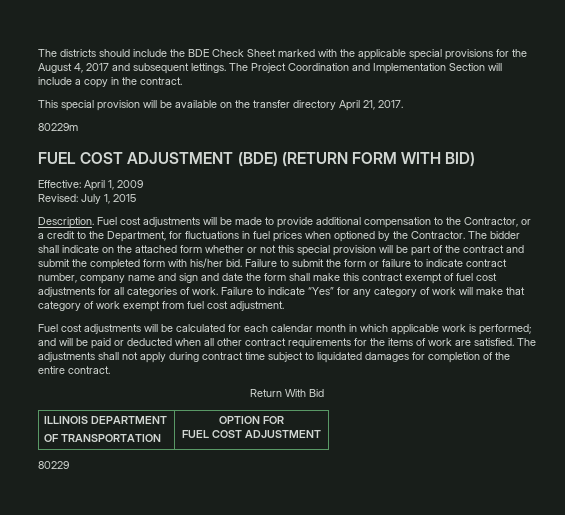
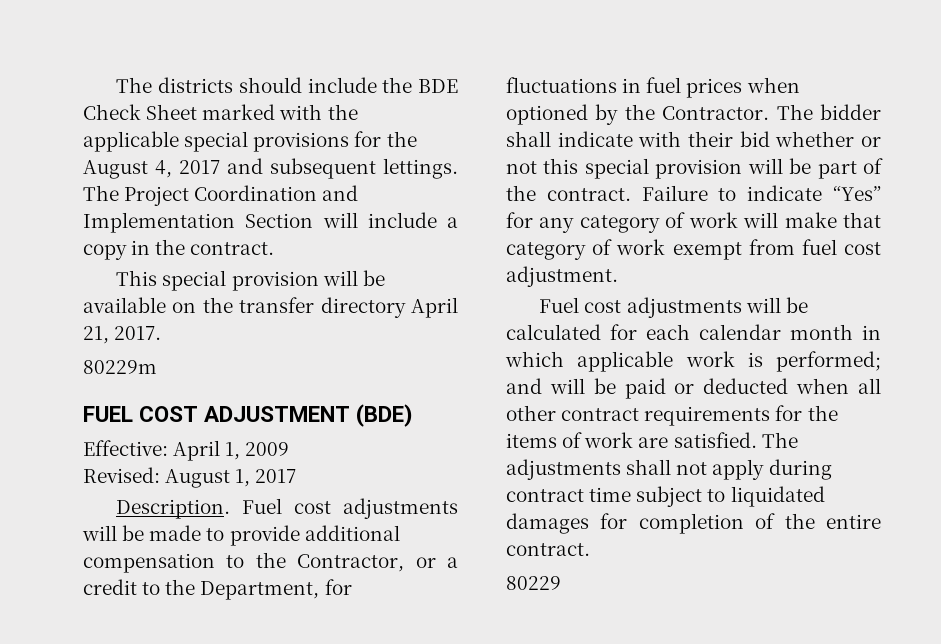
[281,152,476,167] (RETURN FORM WITH BID) -> (414, 415) none
[81,194,136,204] July 1, 2015 -> [165,469,297,488] August 1, 2017
[102,245,202,253] on the attached form -> [638,131,770,147] with their bid
[463,245,524,253] [38,258,507,270] [38,273,497,284] [38,287,218,297] contract and submit the completed form with his/her bid. Failure to submit the form or failure to indicate contract number, company name and sign and date the form shall make this contract exempt of fuel cost adjustments for all categories of work. -> [546,188,631,201] contract.
[250,389,324,397] [44,416,168,424] [44,434,162,442] [219,416,284,424] [182,430,321,438] // Return With Bid // ILLINOIS DEPARTMENT // OF TRANSPORTATION | OPTION FOR // FUEL COST ADJUSTMENT -> (590, 549) none

